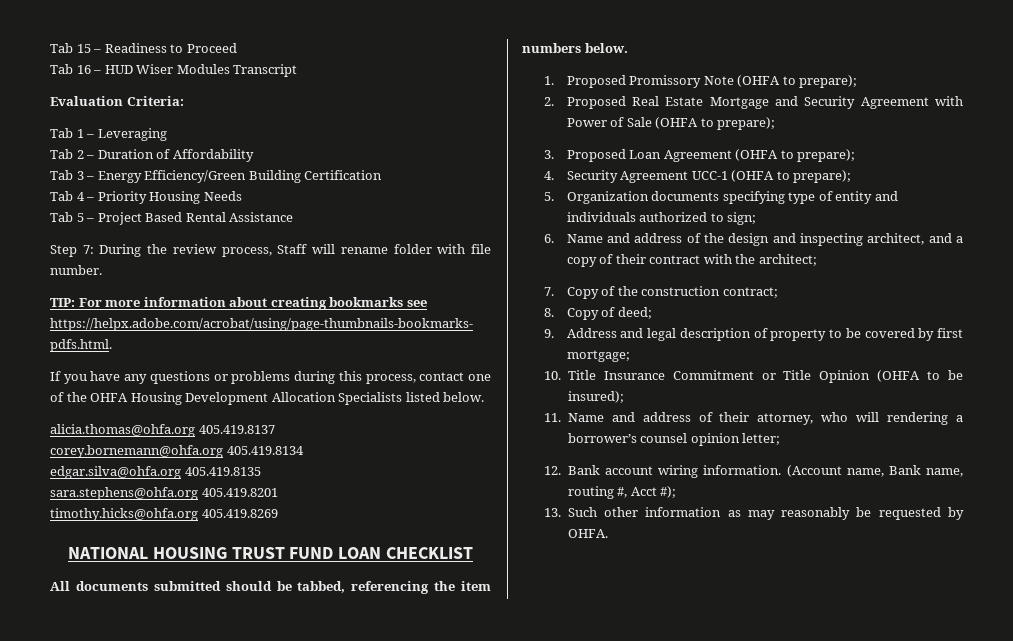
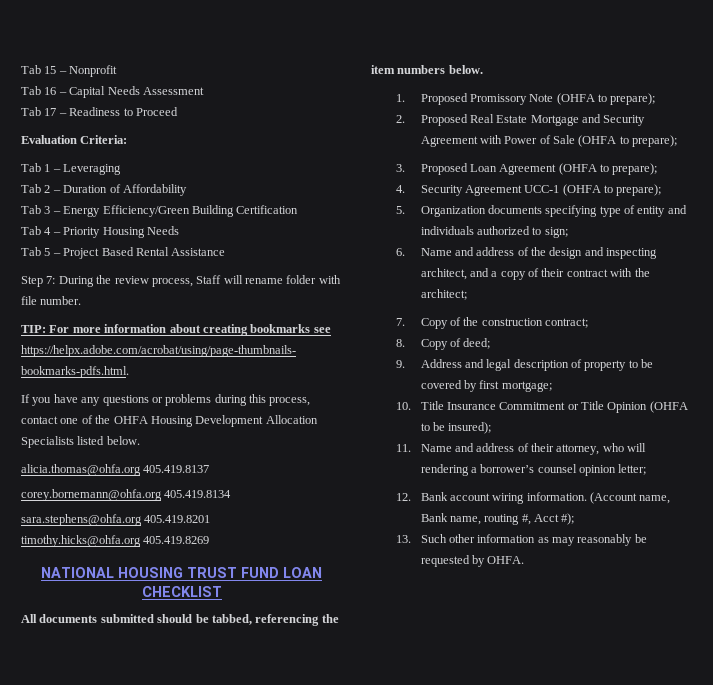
[104,43,237,53] [50,64,298,77] Readiness to Proceed // Tab 16 – HUD Wiser Modules Transcript -> [69,65,118,77] [21,86,204,98] [21,107,178,116] Nonprofit // Tab 16 – Capital Needs Assessment // Tab 17 – Readiness to Proceed
[50,466,261,479] // edgar.silva@ohfa.org 405.419.8135 -> (232, 494) none

